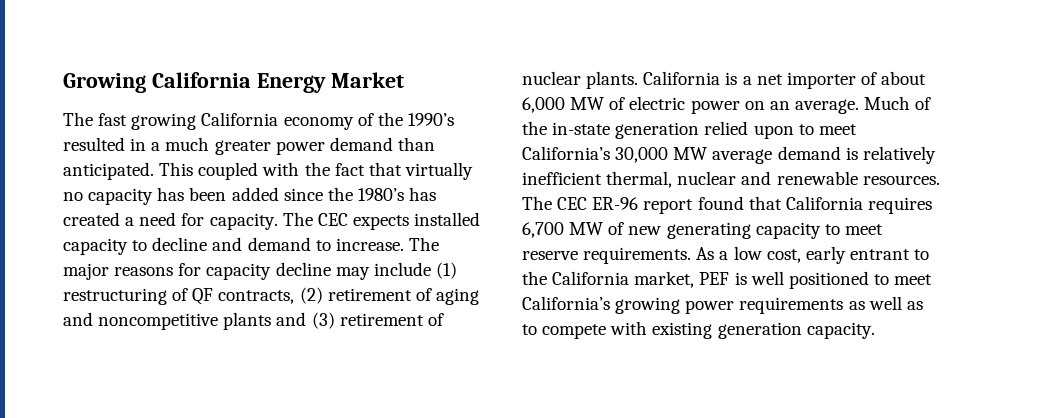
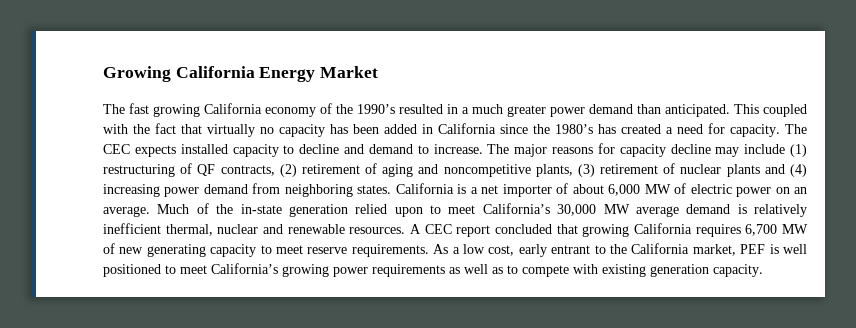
(279, 194) none -> [422,123,496,134] in California
[223,312,307,330] plants and -> [535,164,573,177] plants,
[586,71,639,89] plants. -> [726,164,807,177] [103,183,392,197] plants and (4) increasing power demand from neighboring states.
[522,196,782,214] The CEC ER-96 report found that -> [409,224,630,237] A CEC report concluded that growing

